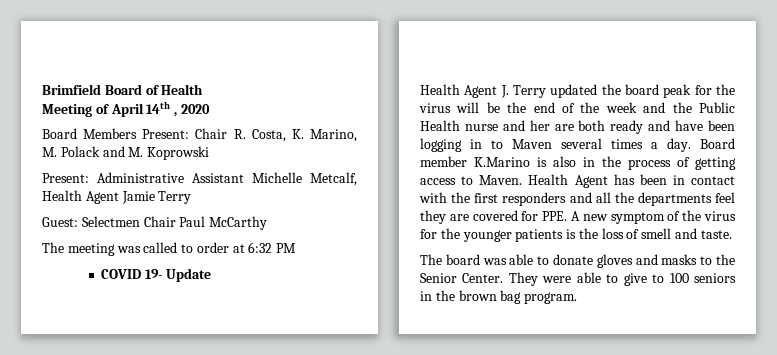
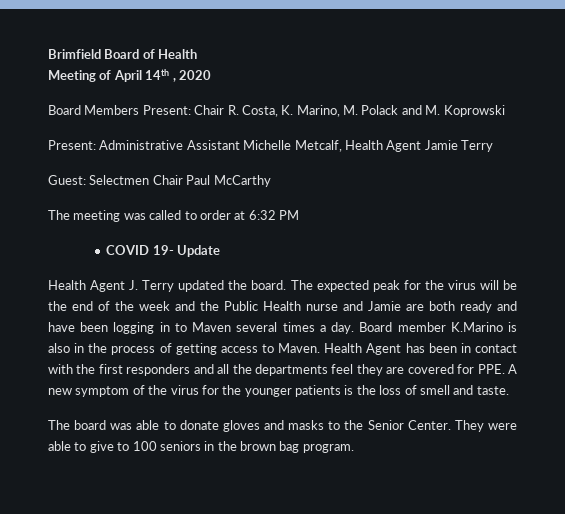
[625,84,659,95] board -> [251,280,369,292] board. The expected
[529,120,550,131] her -> [368,301,401,311] Jamie

